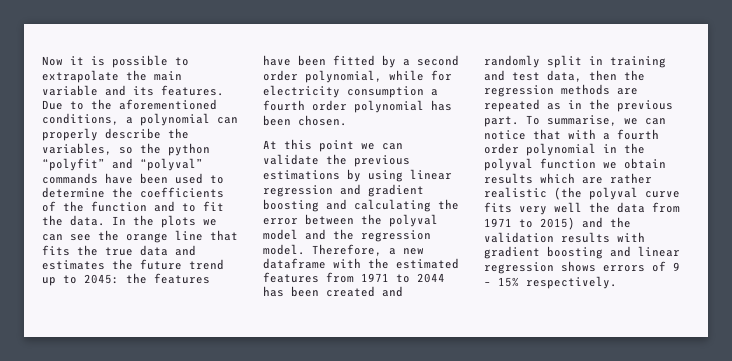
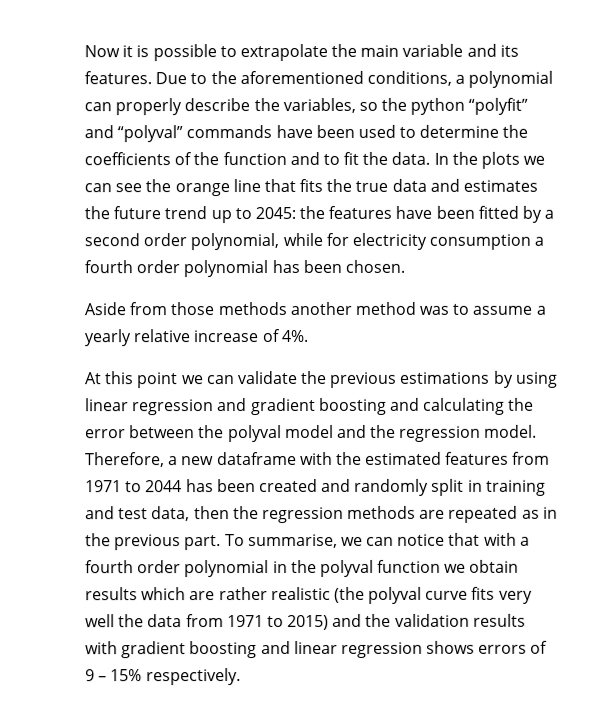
(347, 120) none -> [84,301,546,316] [84,329,308,347] // Aside from those methods another method was to assume a yearly relative increase of 4%.

